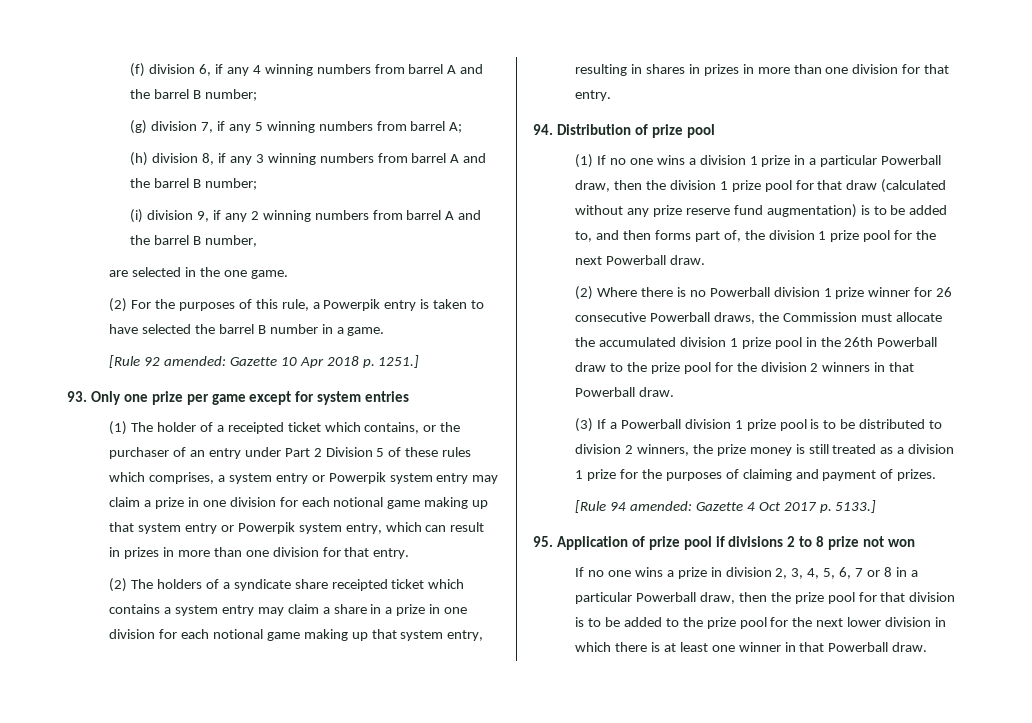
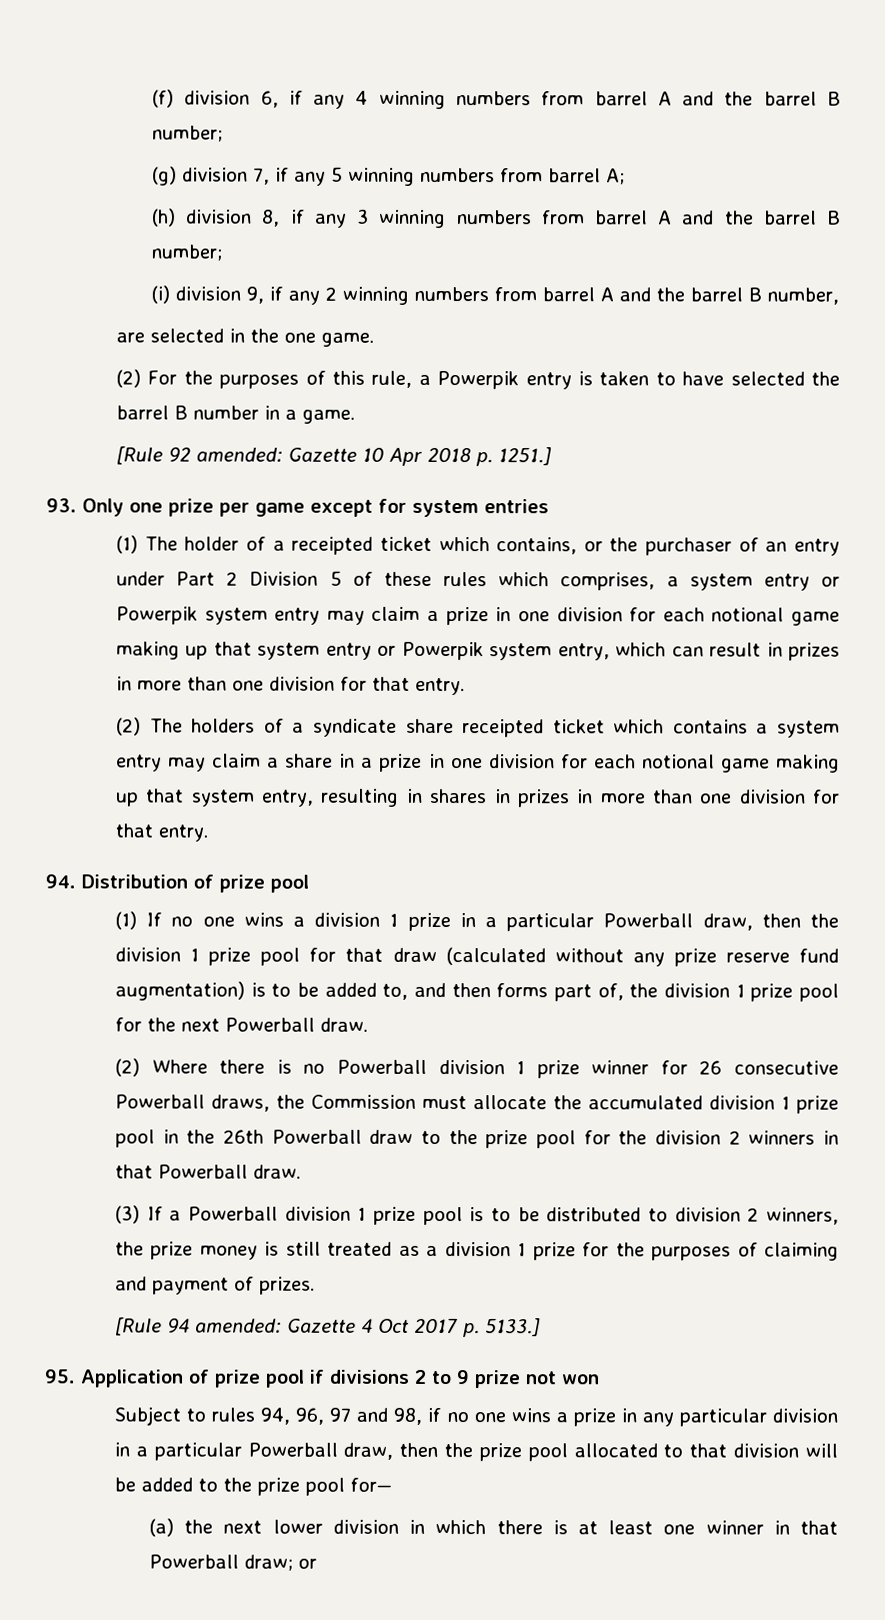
[816,536,825,547] 8 -> [456,1370,470,1385] 9
[575,567,585,577] If -> [114,1406,442,1426] Subject to rules 94, 96, 97 and 98, if
[725,567,892,579] division 2, 3, 4, 5, 6, 7 or 8 -> [641,1408,838,1427] any particular division
[858,592,956,602] [575,617,602,627] for that division is to -> [573,1443,839,1458] allocated to that division will
[770,617,789,627] for -> [350,1477,393,1492] [149,1518,175,1537] for— // (a)
[892,642,928,652] draw. -> [244,1554,318,1571] draw; or

